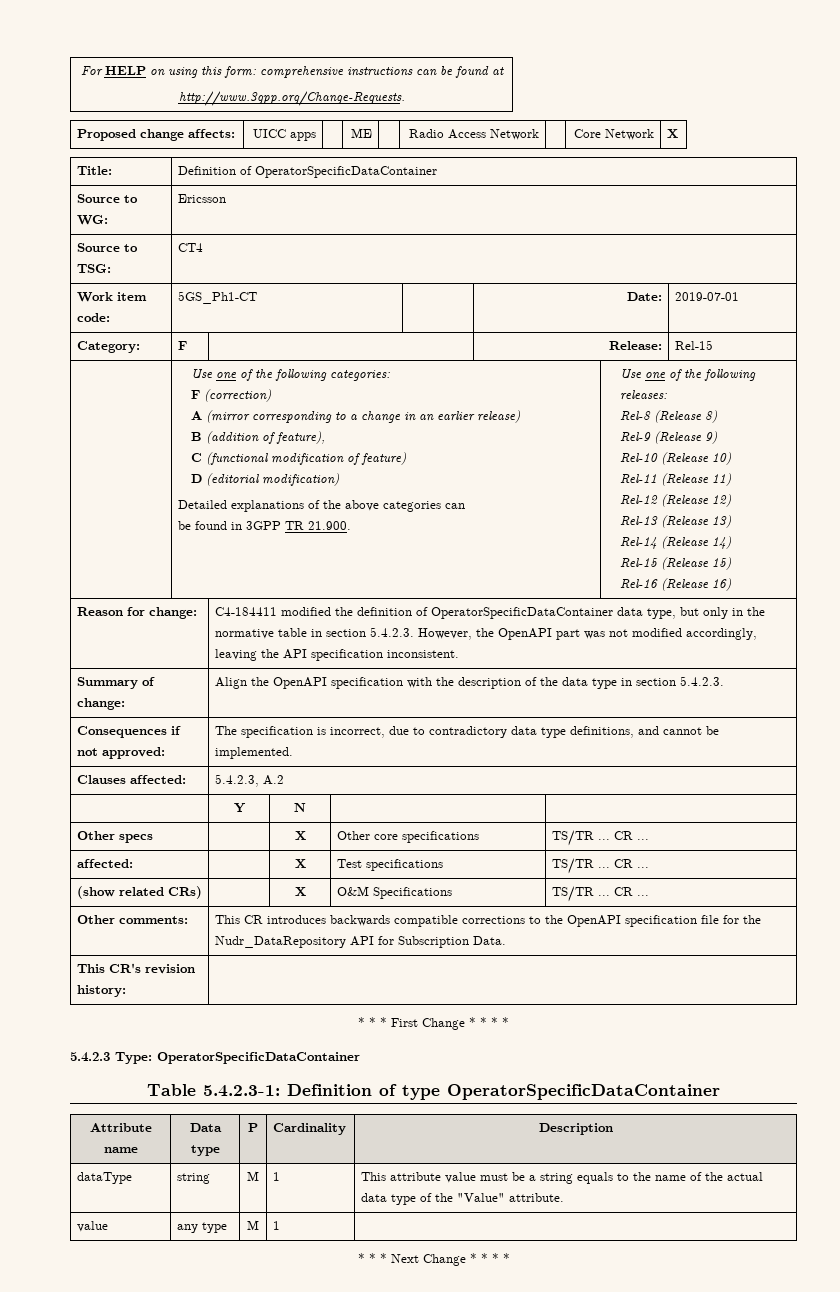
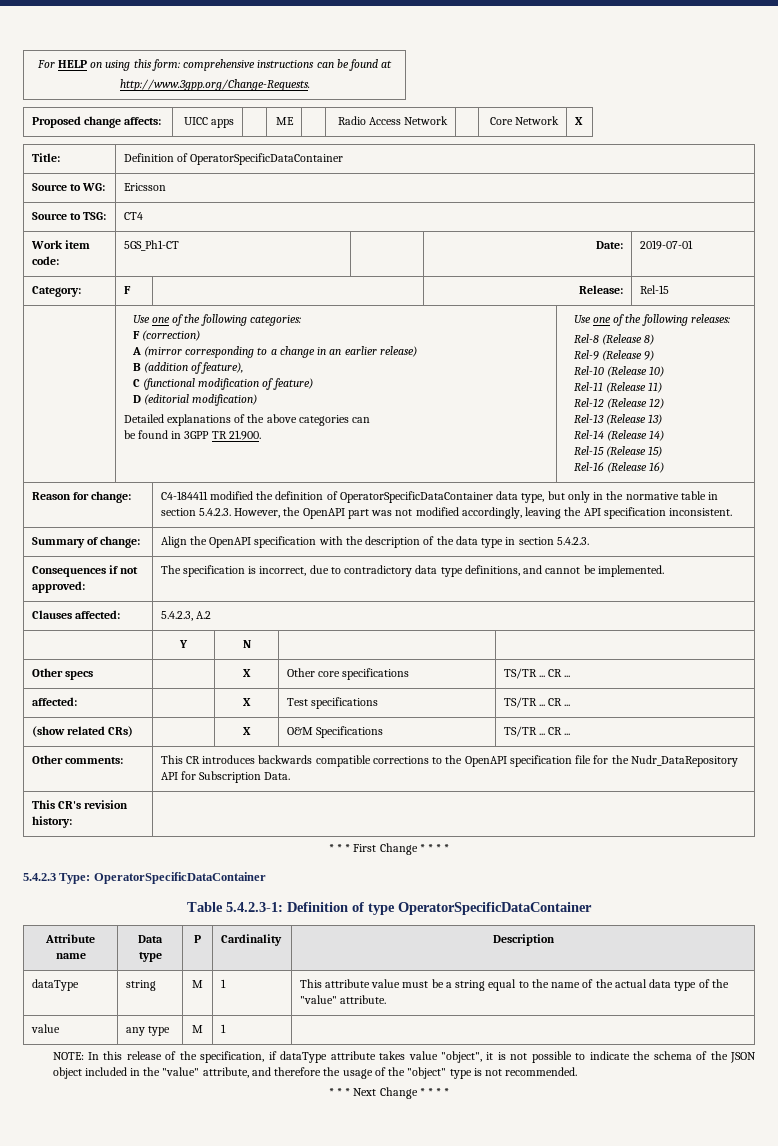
[576,1172,613,1184] equals -> [488,979,517,991] equal
[456,1193,505,1202] "Value" -> [299,995,337,1004] "value"
(280, 1225) none -> [52,1051,757,1063] [52,1067,578,1079] // NOTE: In this release of the specification, if dataType attribute takes value "object", it is not possible to indicate the schema of the JSON object included in the "value" attribute, and therefore the usage of the "object" type is not recommended.

